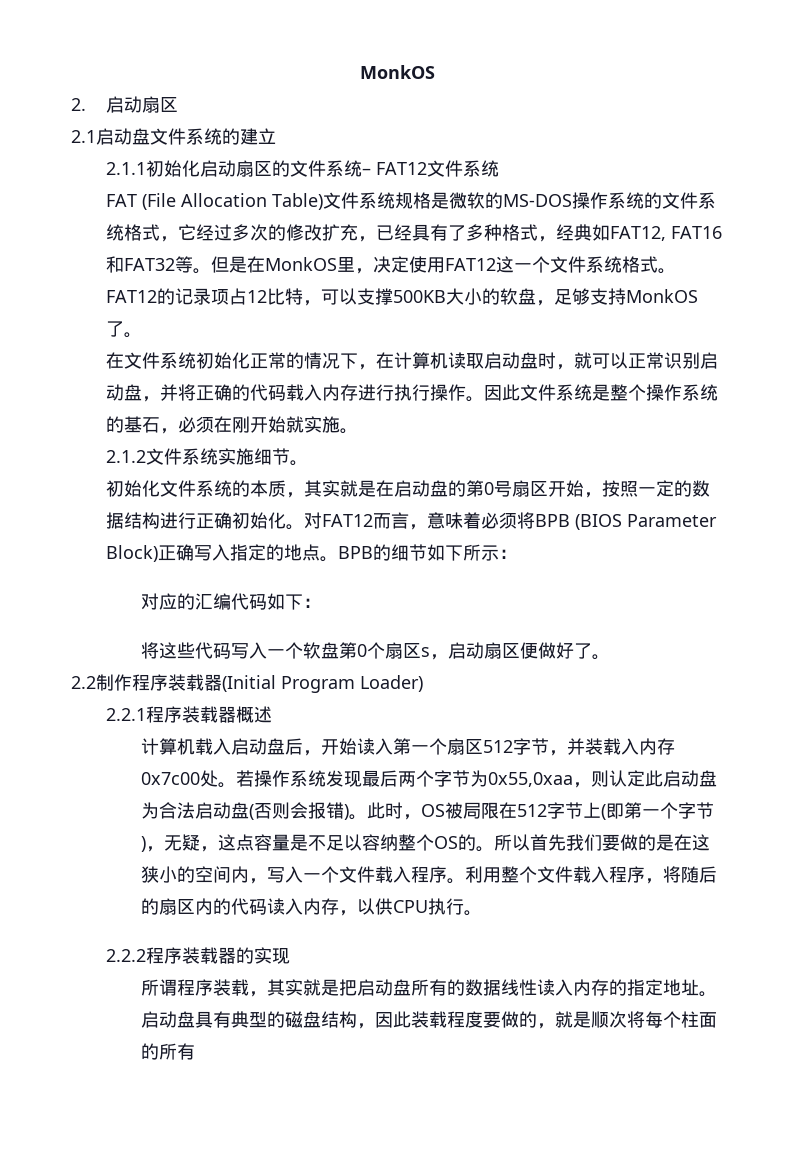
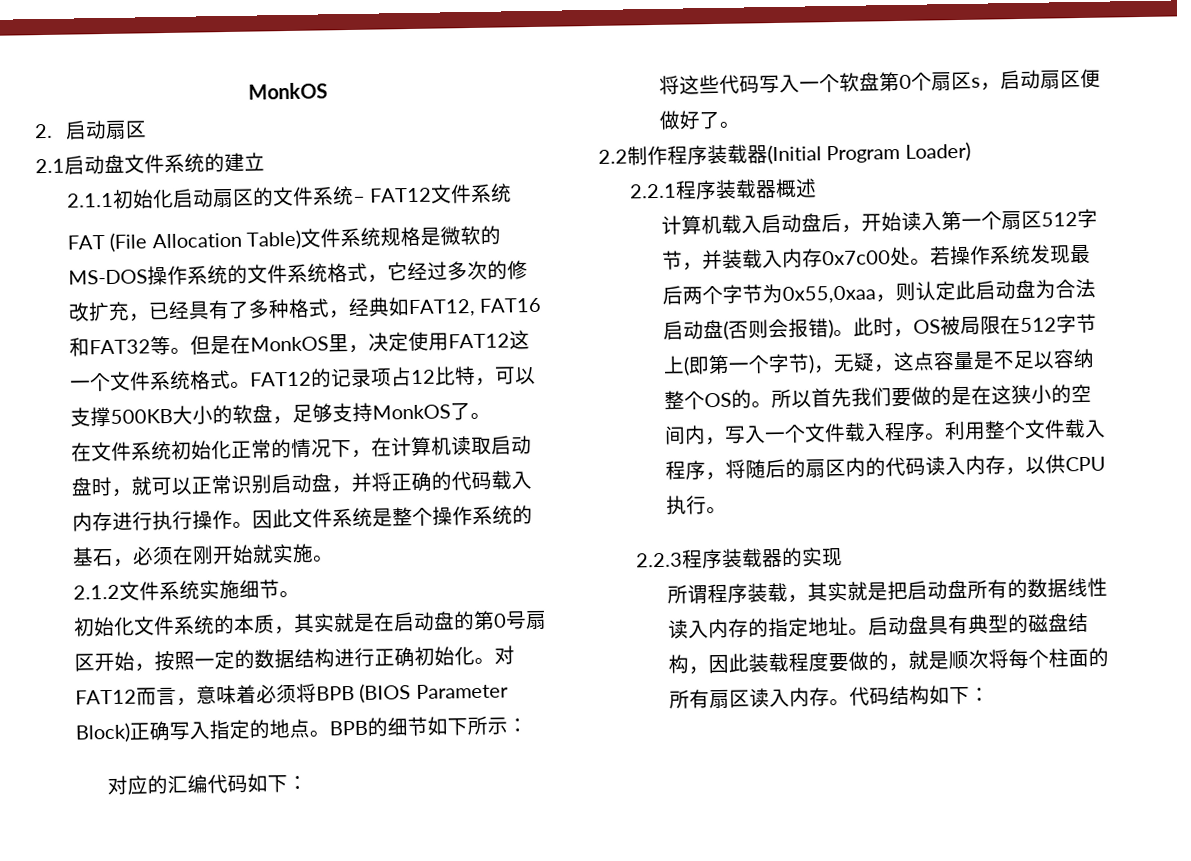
[105,949,146,962] 2.2.2 -> [636,552,684,568] 2.2.3
(195, 1051) none -> [709,685,991,709] 扇区读入内存。代码结构如下：

